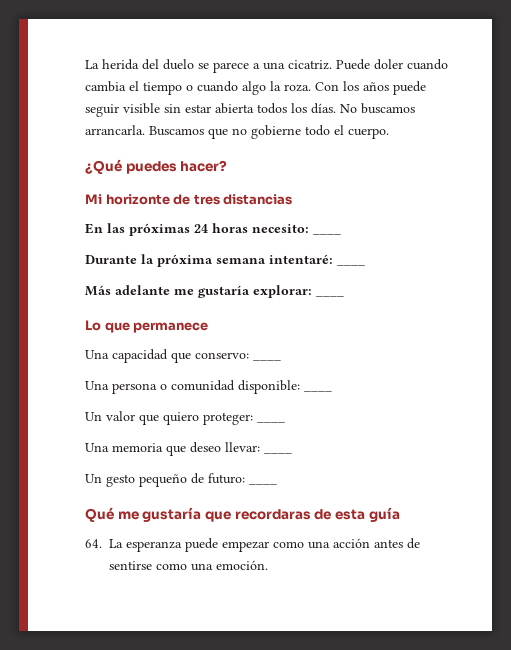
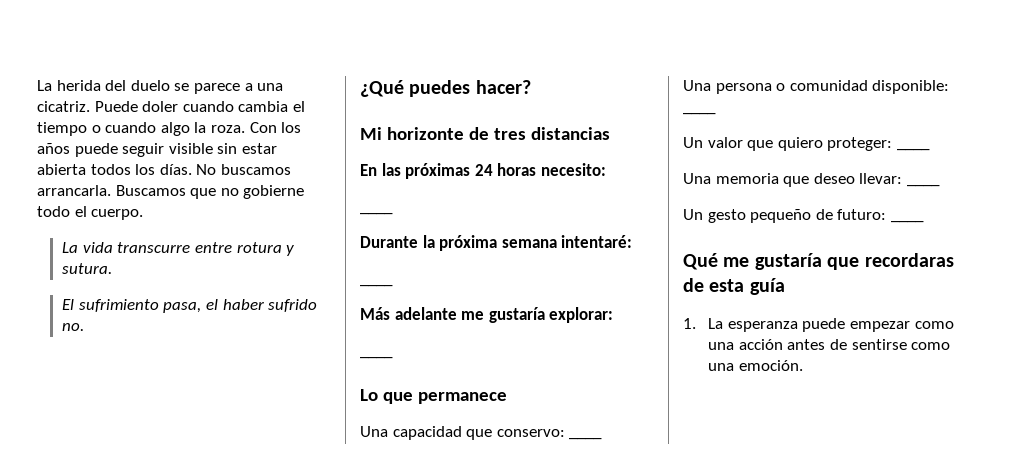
(389, 133) none -> [62,242,295,256] [62,263,113,274] [62,299,318,313] [62,323,85,331] // La vida transcurre entre rotura y sutura. // El sufrimiento pasa, el haber sufrido no.
(309, 228) none -> (606, 169) //
(333, 259) none -> (633, 241) //
(312, 291) none -> (614, 315) //
[85,539,102,548] 64. -> [683,318,696,329] 1.

